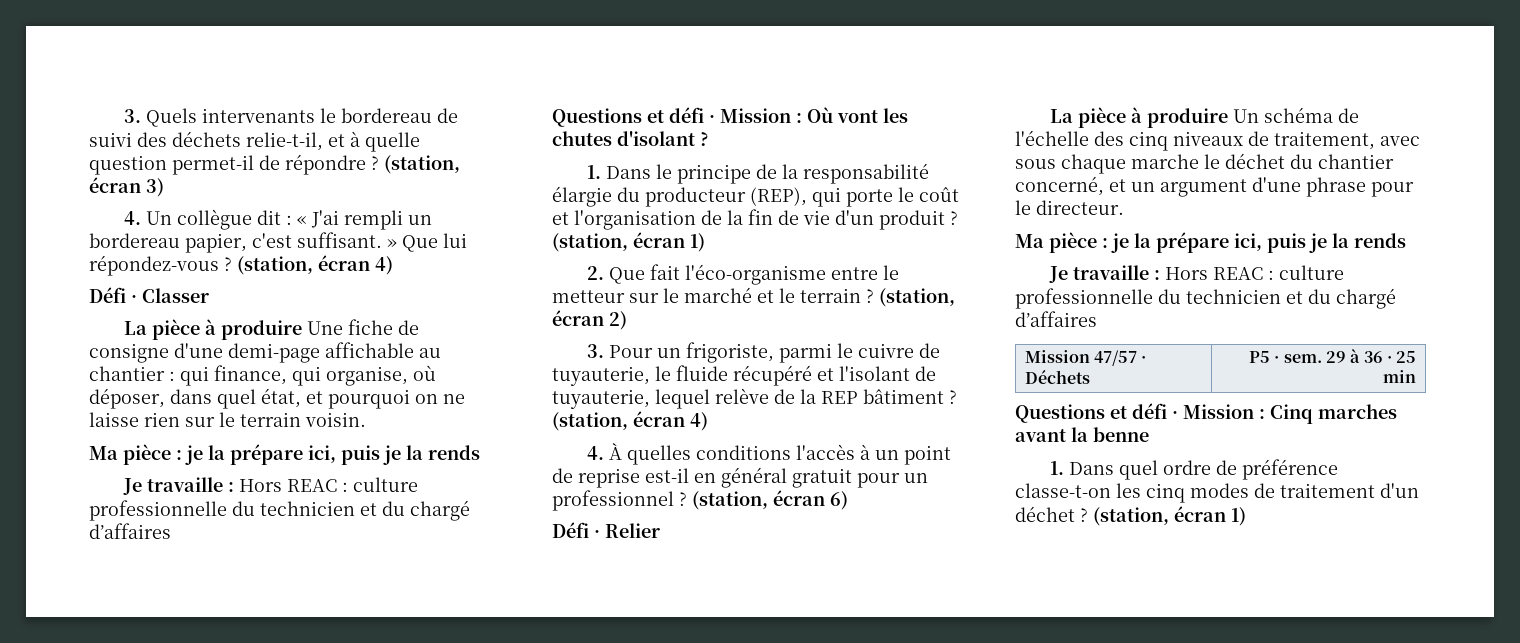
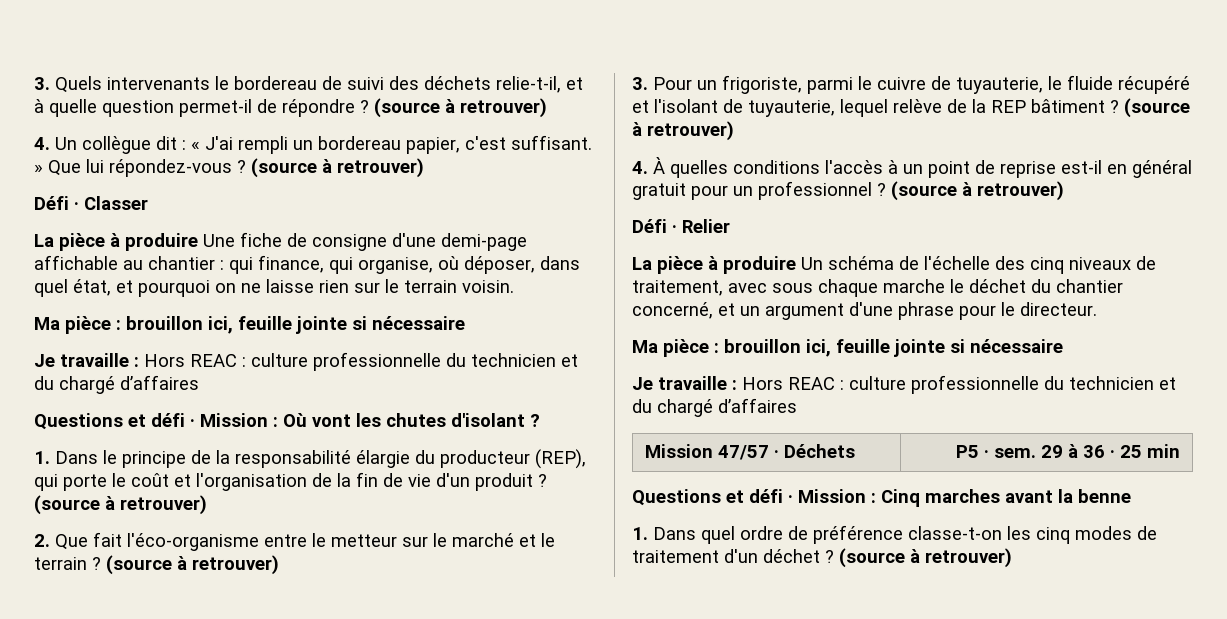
[384,155,460,174] [89,177,164,197] (station, écran 3) -> [374,98,547,118] (source à retrouver)
[237,255,393,275] (station, écran 4) -> [251,158,424,178] (source à retrouver)
[185,444,480,465] je la prépare ici, puis je la rends -> [126,316,465,334] brouillon ici, feuille jointe si nécessaire
[552,232,705,252] (station, écran 1) -> [34,495,207,515] (source à retrouver)
[879,288,955,307] [552,310,627,330] (station, écran 2) -> [106,555,279,575] (source à retrouver)
[552,411,708,431] (station, écran 4) -> [1124,98,1190,118] [632,121,734,141] (source à retrouver)
[692,490,848,510] (station, écran 6) -> [891,181,1064,201] (source à retrouver)
[1111,232,1406,253] je la prépare ici, puis je la rends -> [724,339,1063,357] brouillon ici, feuille jointe si nécessaire
[1093,506,1246,526] (station, écran 1) -> [839,548,1012,568] (source à retrouver)

